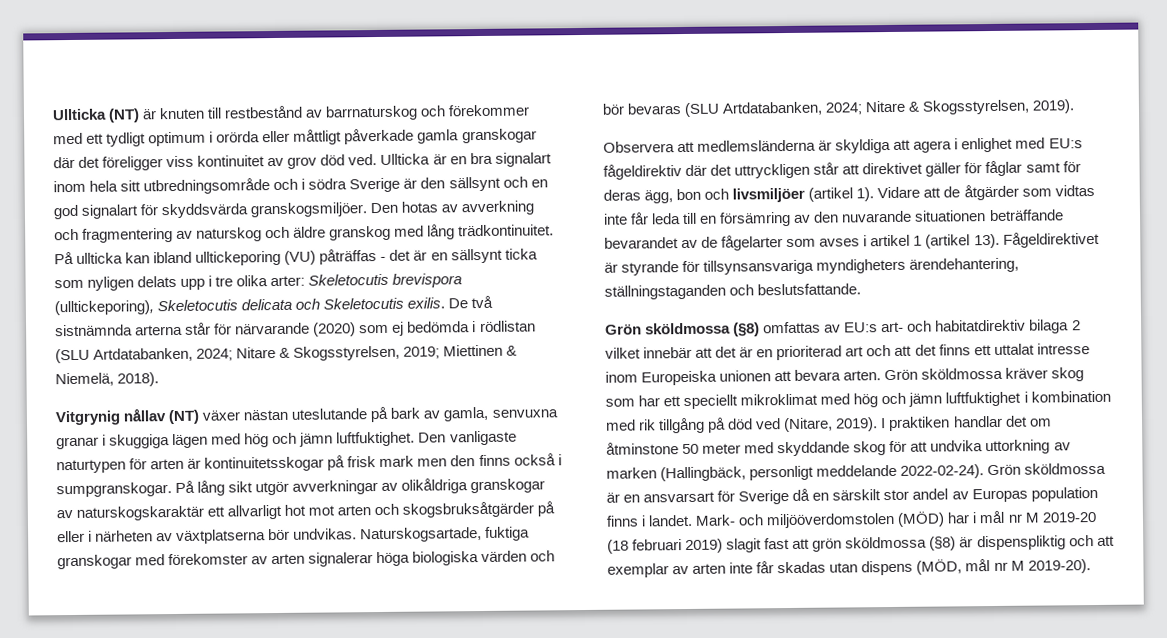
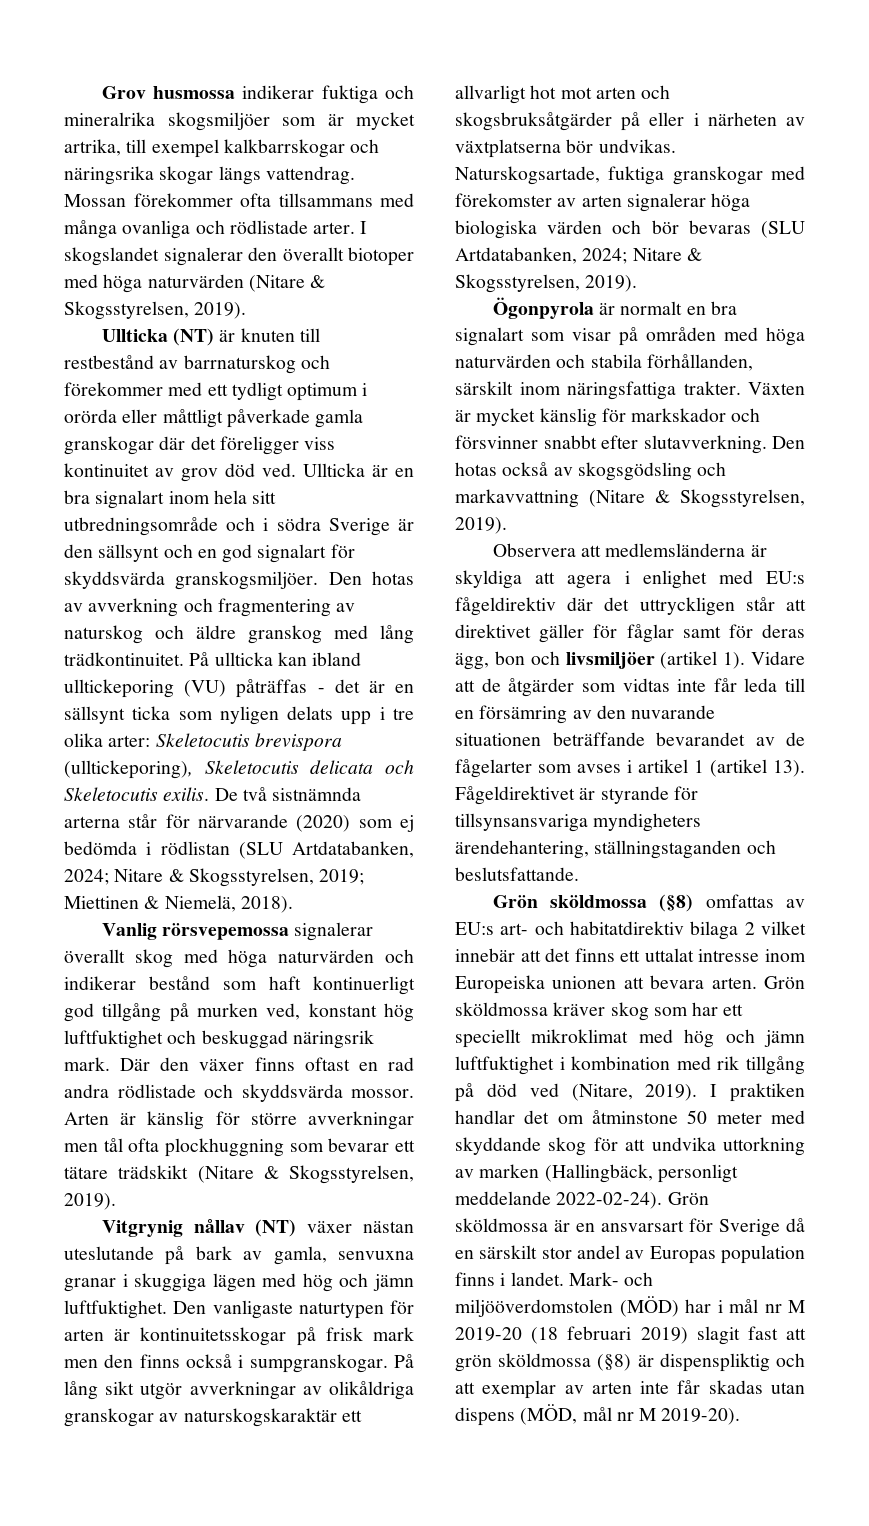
(52, 114) none -> [101,85,414,104] [64,112,415,131] [64,139,380,158] [64,166,355,185] [64,193,414,207] [64,220,368,239] [64,247,414,266] [64,274,326,293] [64,301,247,320] Grov husmossa indikerar fuktiga och mineralrika skogsmiljöer som är mycket artrika, till exempel kalkbarrskogar och näringsrika skogar längs vattendrag. Mossan förekommer ofta tillsammans med många ovanliga och rödlistade arter. I skogslandet signalerar den överallt biotoper med höga naturvärden (Nitare & Skogsstyrelsen, 2019). //
(160, 379) none -> [101,922,374,941] [64,949,415,968] [64,976,415,995] [64,1003,414,1022] [64,1030,374,1049] [64,1057,414,1071] [64,1084,414,1102] [64,1111,414,1130] [64,1138,415,1157] [64,1165,414,1184] [64,1193,116,1210] // Vanlig rörsvepemossa signalerar överallt skog med höga naturvärden och indikerar bestånd som haft kontinuerligt god tillgång på murken ved, konstant hög luftfuktighet och beskuggad näringsrik mark. Där den växer finns oftast en rad andra rödlistade och skyddsvärda mossor. Arten är känslig för större avverkningar men tål ofta plockhuggning som bevarar ett tätare trädskikt (Nitare & Skogsstyrelsen, 2019).
(1076, 106) none -> [492,297,738,319] [455,327,805,346] [455,354,753,371] [455,381,805,400] [455,408,761,427] [455,435,805,454] [455,462,727,481] [455,489,805,508] [455,517,507,534] // Ögonpyrola är normalt en bra signalart som visar på områden med höga naturvärden och stabila förhållanden, särskilt inom näringsfattiga trakter. Växten är mycket känslig för markskador och försvinner snabbt efter slutavverkning. Den hotas också av skogsgödsling och markavvattning (Nitare & Skogsstyrelsen, 2019).
[739,344,937,361] är en prioriterad art och att det -> (571, 955) none

